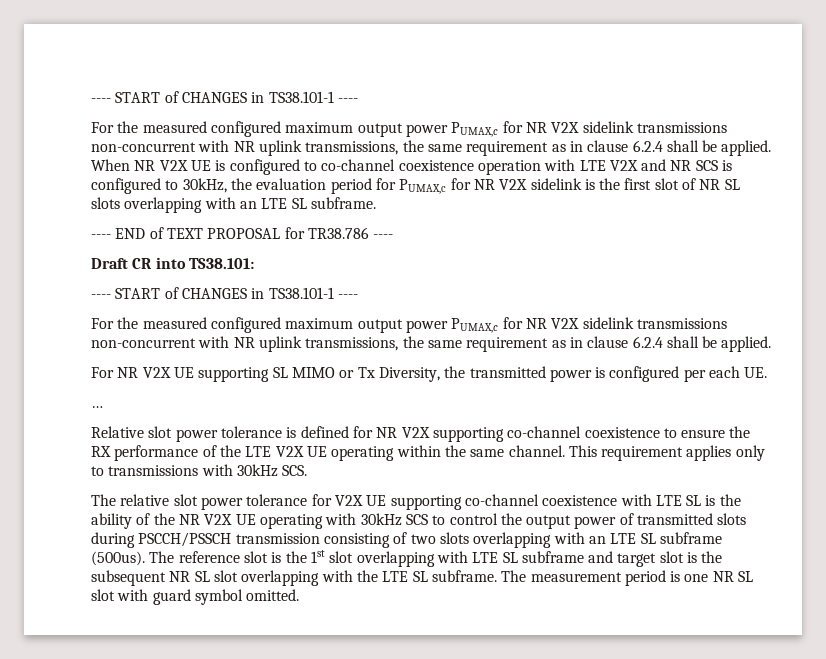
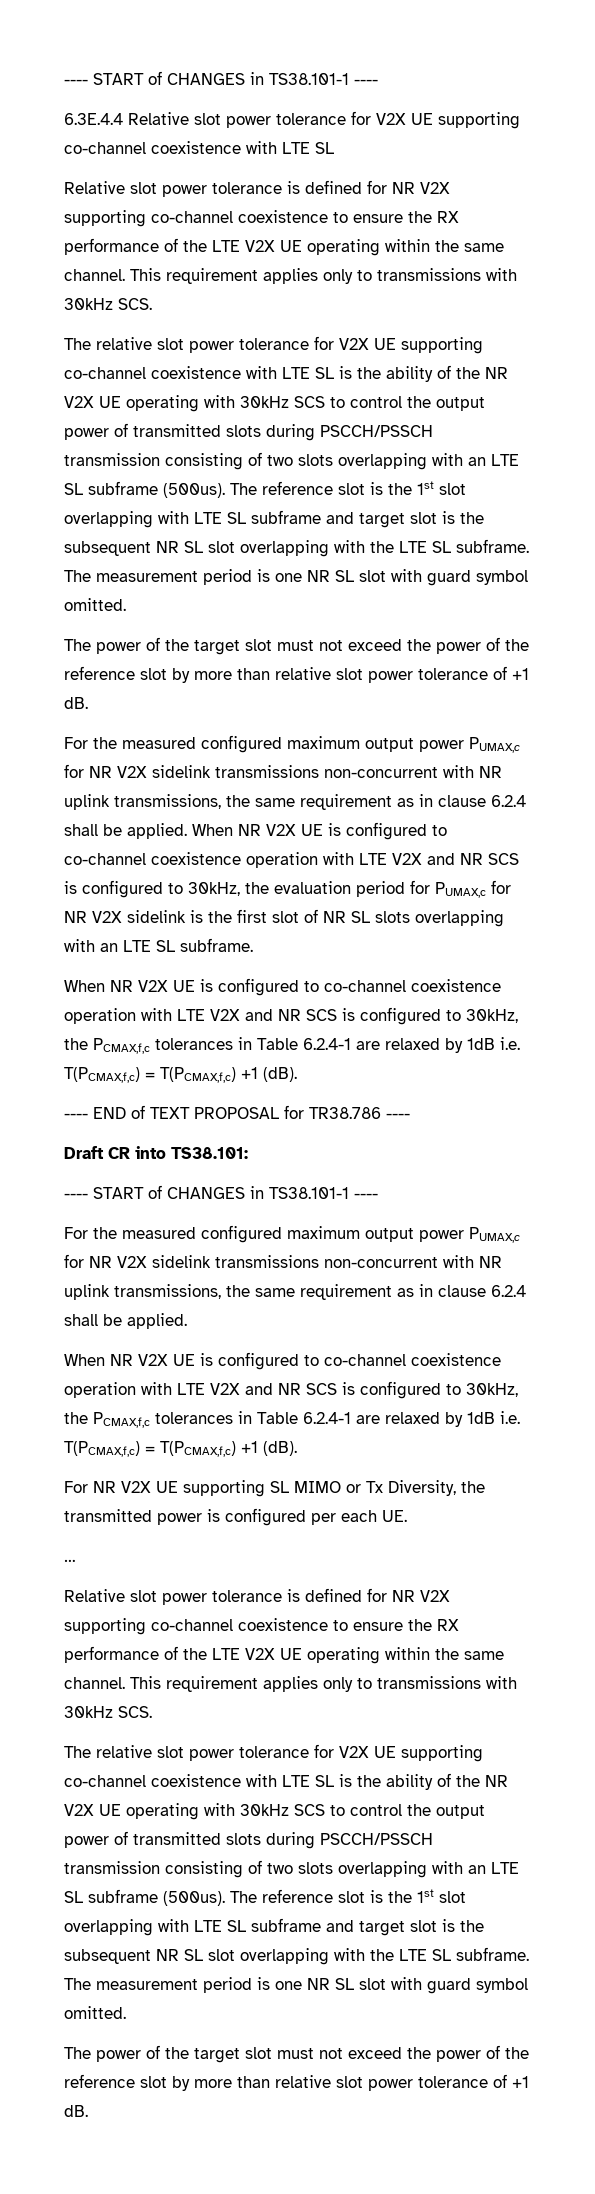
[91,91,358,103] ---- START of CHANGES in TS38.101-1 ---- -> [64,71,378,85] [64,111,520,129] [64,141,334,154] [64,180,450,197] [64,210,459,227] [64,238,504,256] [64,268,517,284] [64,298,152,310] [64,336,483,354] [64,365,508,382] [64,395,485,412] [64,423,433,441] [64,452,519,470] [64,481,466,498] [64,510,484,528] [64,539,529,557] [64,569,528,586] [64,598,126,611] [64,637,529,655] [64,666,529,683] [64,697,88,709] ---- START of CHANGES in TS38.101-1 ---- // 6.3E.4.4 Relative slot power tolerance for V2X UE supporting co-channel coexistence with LTE SL // Relative slot power tolerance is defined for NR V2X supporting co-channel coexistence to ensure the RX performance of the LTE V2X UE operating within the same channel. This requirement applies only to transmissions with 30kHz SCS. // The relative slot power tolerance for V2X UE supporting co-channel coexistence with LTE SL is the ability of the NR V2X UE operating with 30kHz SCS to control the output power of transmitted slots during PSCCH/PSSCH transmission consisting of two slots overlapping with an LTE SL subframe (500us). The reference slot is the 1st slot overlapping with LTE SL subframe and target slot is the subsequent NR SL slot overlapping with the LTE SL subframe. The measurement period is one NR SL slot with guard symbol omitted. // The power of the target slot must not exceed the power of the reference slot by more than relative slot power tolerance of +1 dB.
(376, 203) none -> [64,978,501,996] [64,1007,518,1025] [64,1037,520,1054] [64,1067,297,1083] // When NR V2X UE is configured to co-channel coexistence operation with LTE V2X and NR SCS is configured to 30kHz, the PCMAX,f,c tolerances in Table 6.2.4-1 are relaxed by 1dB i.e. T(PCMAX,f,c) = T(PCMAX,f,c) +1 (dB).
(772, 344) none -> [64,1352,501,1370] [64,1381,518,1399] [64,1411,520,1428] [64,1441,297,1457] // When NR V2X UE is configured to co-channel coexistence operation with LTE V2X and NR SCS is configured to 30kHz, the PCMAX,f,c tolerances in Table 6.2.4-1 are relaxed by 1dB i.e. T(PCMAX,f,c) = T(PCMAX,f,c) +1 (dB).
(300, 595) none -> [64,2045,529,2063] [64,2074,529,2091] [64,2105,88,2117] // The power of the target slot must not exceed the power of the reference slot by more than relative slot power tolerance of +1 dB.

